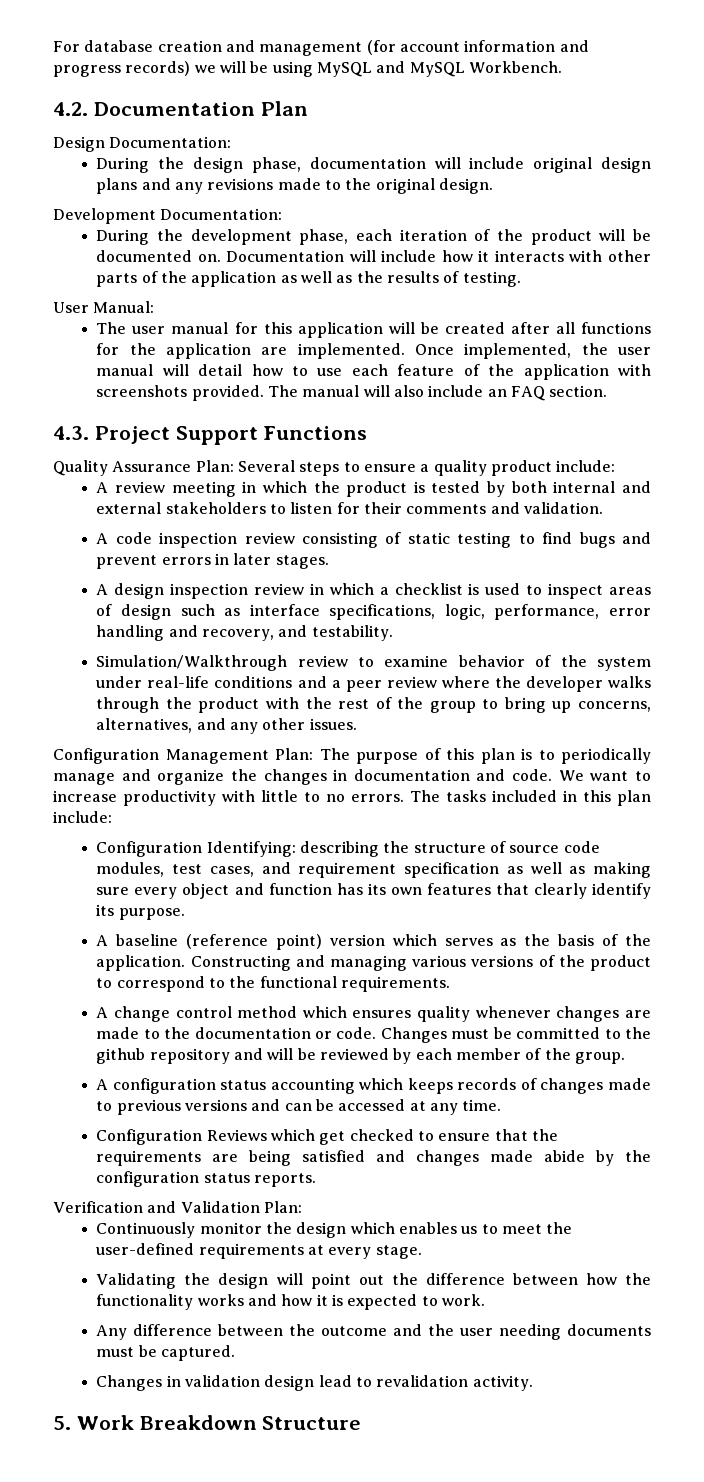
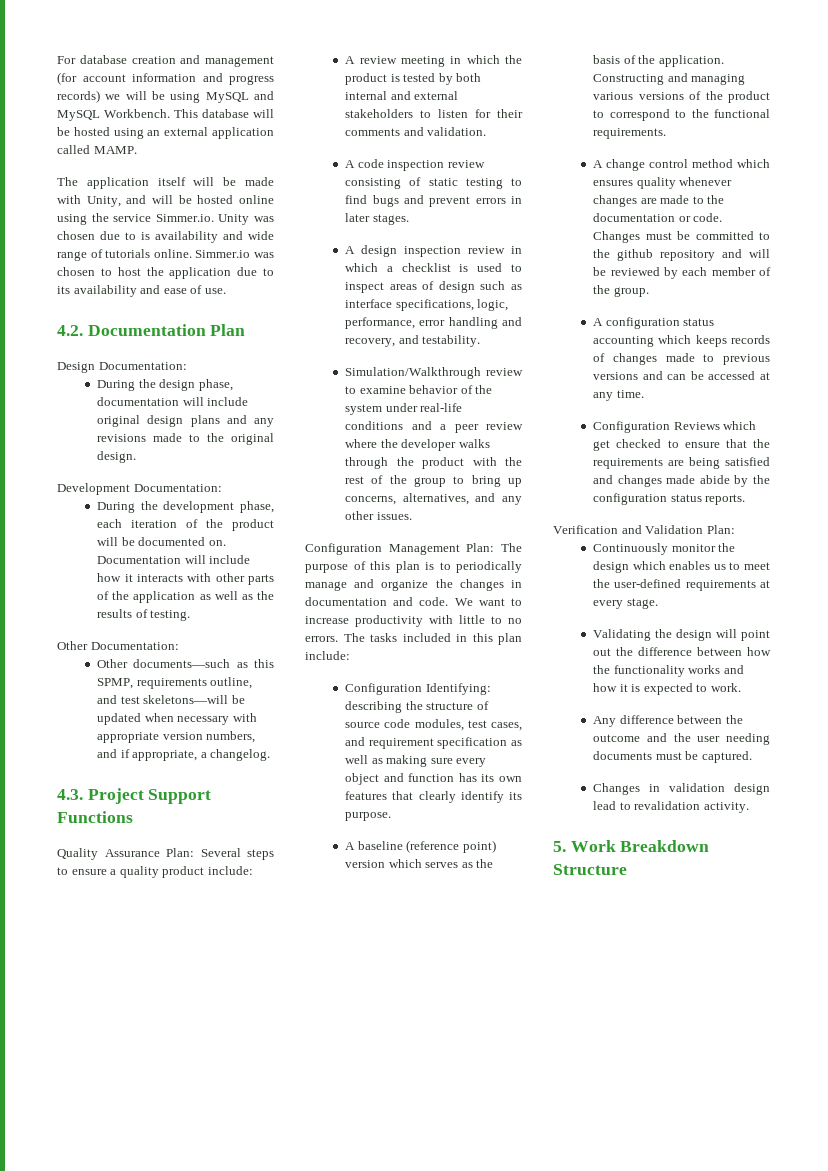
(562, 67) none -> [174,109,274,118] [57,127,274,139] [57,145,137,154] [57,177,274,189] [57,195,274,207] [57,213,274,225] [57,231,274,243] [57,249,274,261] [57,267,274,279] [57,285,226,297] This database will be hosted using an external application called MAMP. // The application itself will be made with Unity, and will be hosted online using the service Simmer.io. Unity was chosen due to is availability and wide range of tutorials online. Simmer.io was chosen to host the application due to its availability and ease of use.
[53,301,155,313] [96,322,651,338] [96,343,652,359] [96,364,651,380] [96,385,608,401] User Manual: // The user manual for this application will be created after all functions for the application are implemented. Once implemented, the user manual will detail how to use each feature of the application with screenshots provided. The manual will also include an FAQ section. -> [57,641,179,650] [97,659,274,668] [97,677,253,689] [97,695,245,704] [97,713,257,725] [97,731,256,743] [97,749,271,761] Other Documentation: // Other documents—such as this SPMP, requirements outline, and test skeletons—will be updated when necessary with appropriate version numbers, and if appropriate, a changelog.

